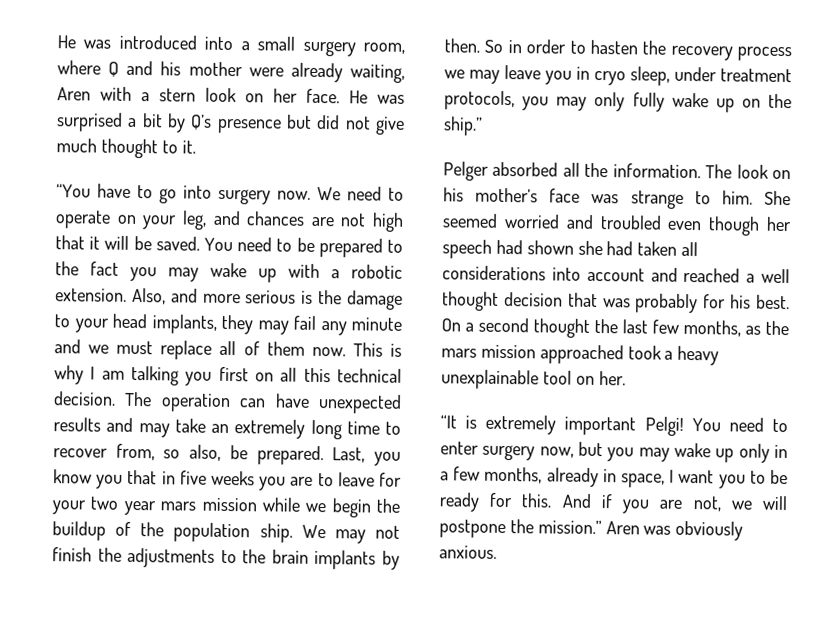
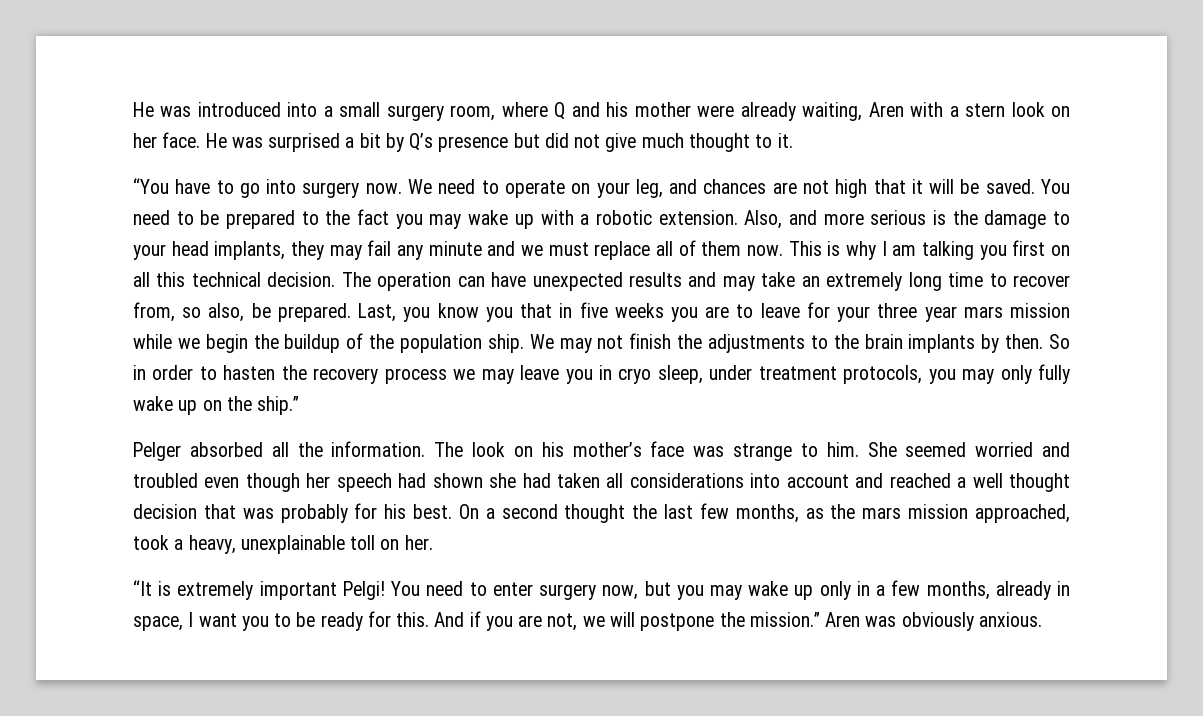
[90,496,119,510] two -> [877,303,918,318] three
[539,344,624,365] approached -> [975,504,1071,523] approached,
[677,345,720,366] [441,369,572,390] heavy unexplainable tool -> [188,535,376,554] heavy, unexplainable toll

